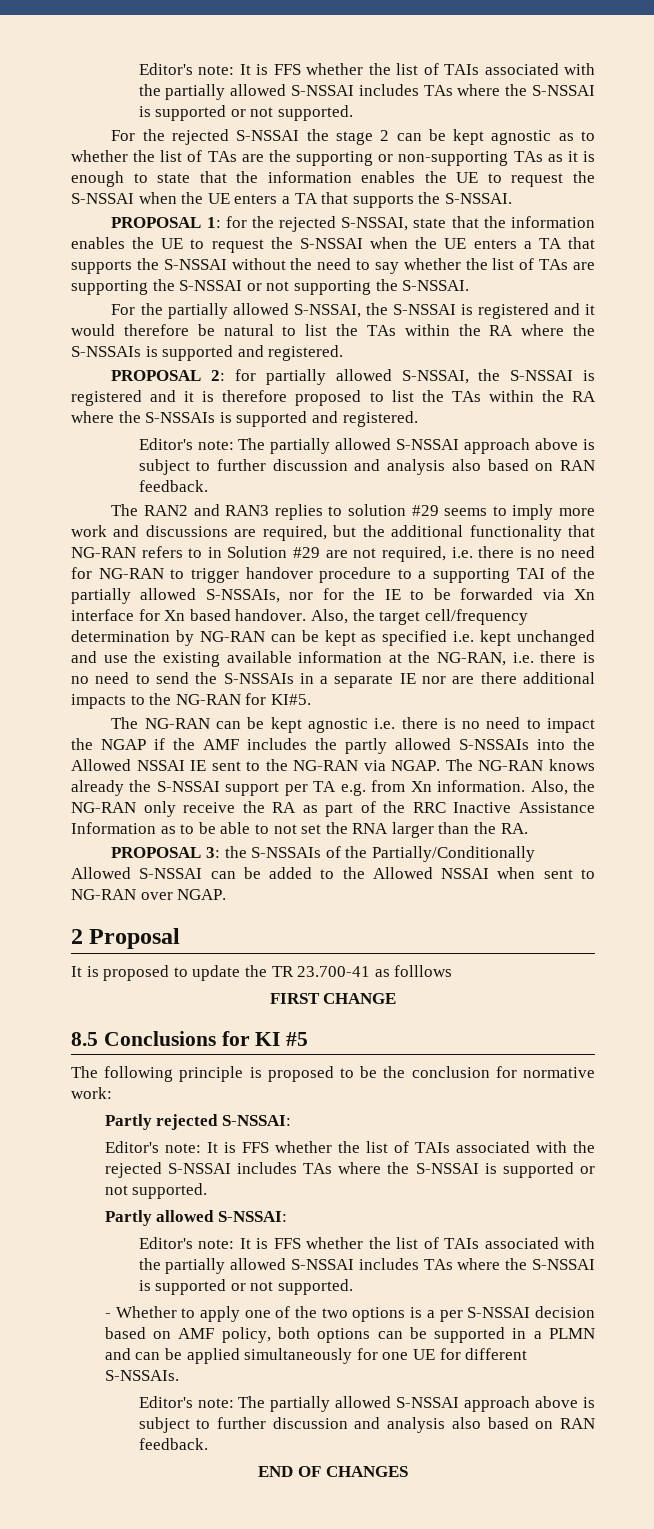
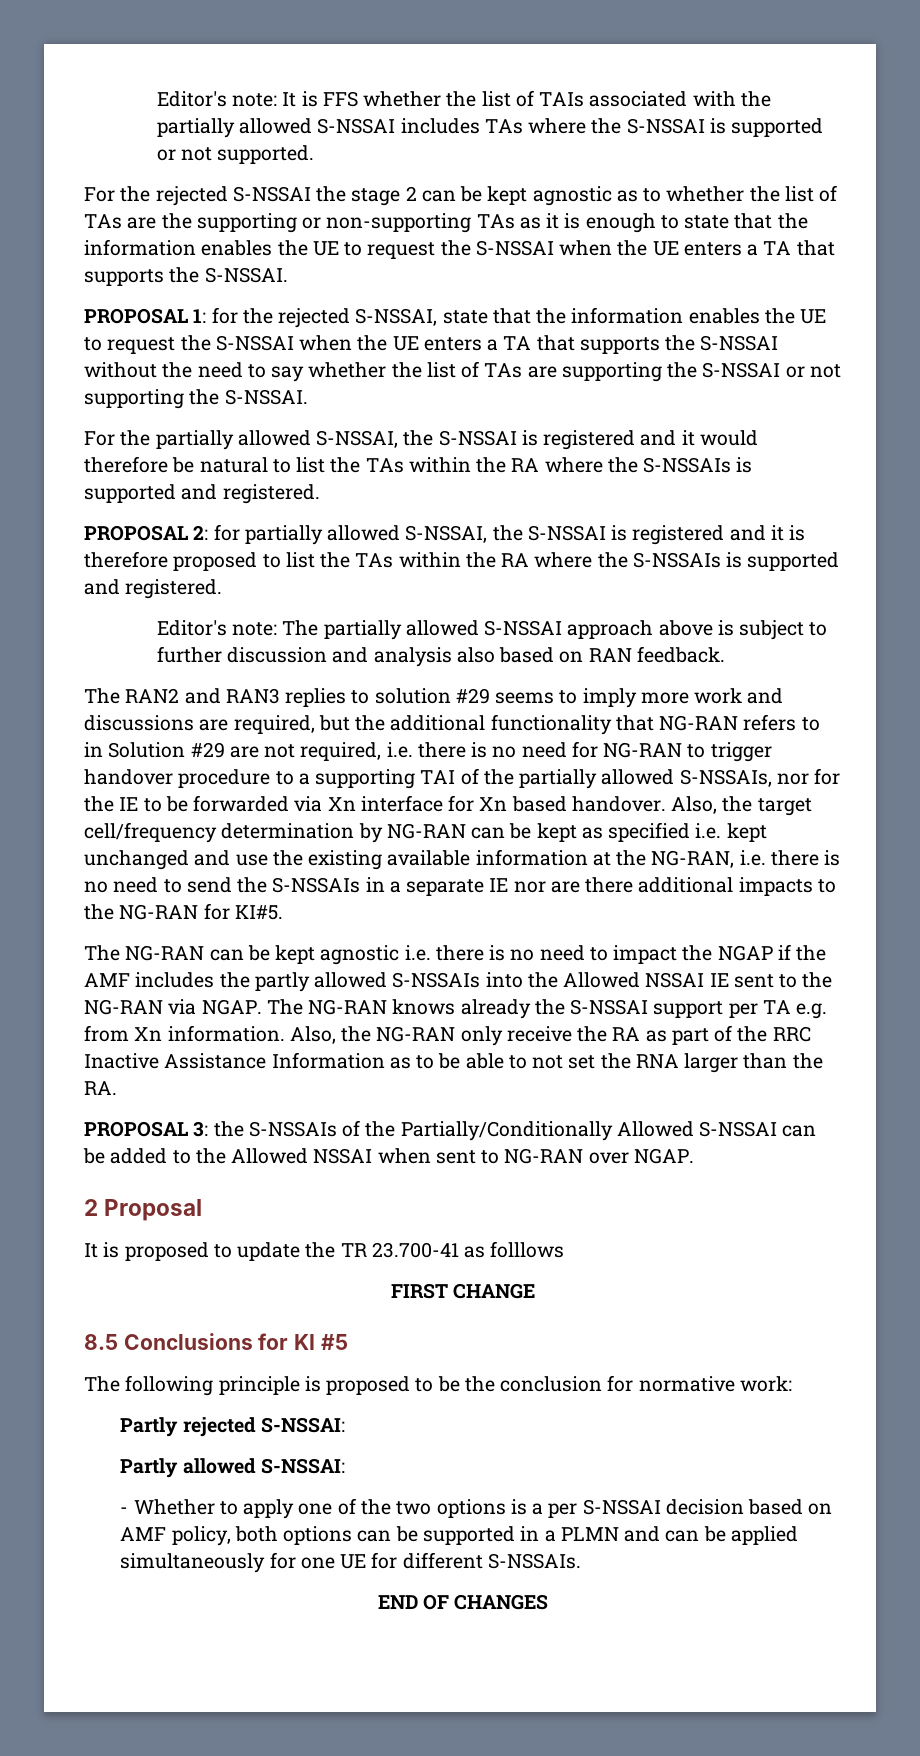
[104,1141,595,1153] [104,1162,595,1178] [104,1183,208,1199] [104,1210,287,1226] [138,1237,595,1249] [138,1258,596,1274] [138,1279,353,1295] Editor's note: It is FFS whether the list of TAIs associated with the rejected S-NSSAI includes TAs where the S-NSSAI is supported or not supported. // Partly allowed S-NSSAI: // Editor's note: It is FFS whether the list of TAIs associated with the partially allowed S-NSSAI includes TAs where the S-NSSAI is supported or not supported. -> [120,1458,345,1478] Partly allowed S-NSSAI:
[138,1396,596,1412] [138,1417,595,1433] [138,1438,208,1450] // Editor's note: The partially allowed S-NSSAI approach above is subject to further discussion and analysis also based on RAN feedback. -> (581, 1561) none

